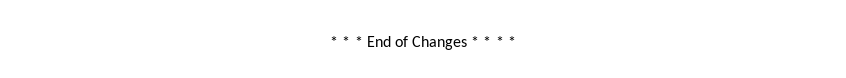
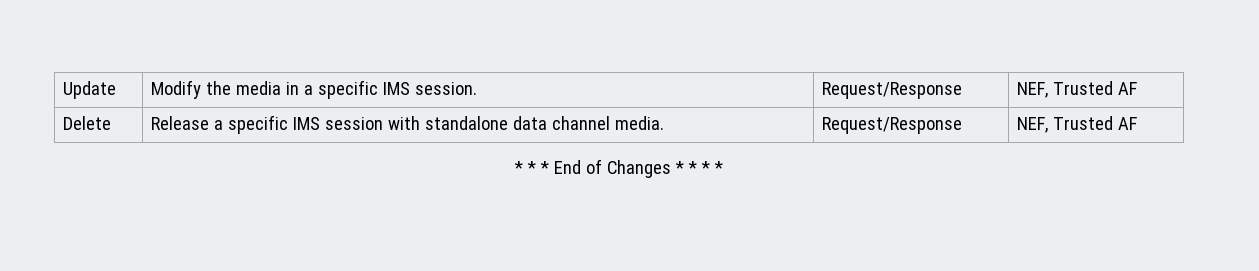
(330, 41) none -> [62,81,116,99] [150,80,477,99] [821,82,962,99] [1016,81,1137,98] [62,116,111,130] [150,115,664,134] [821,117,962,134] [1016,116,1137,133] Update | Modify the media in a specific IMS session. | Request/Response | NEF, Trusted AF // Delete | Release a specific IMS session with standalone data channel media. | Request/Response | NEF, Trusted AF //

